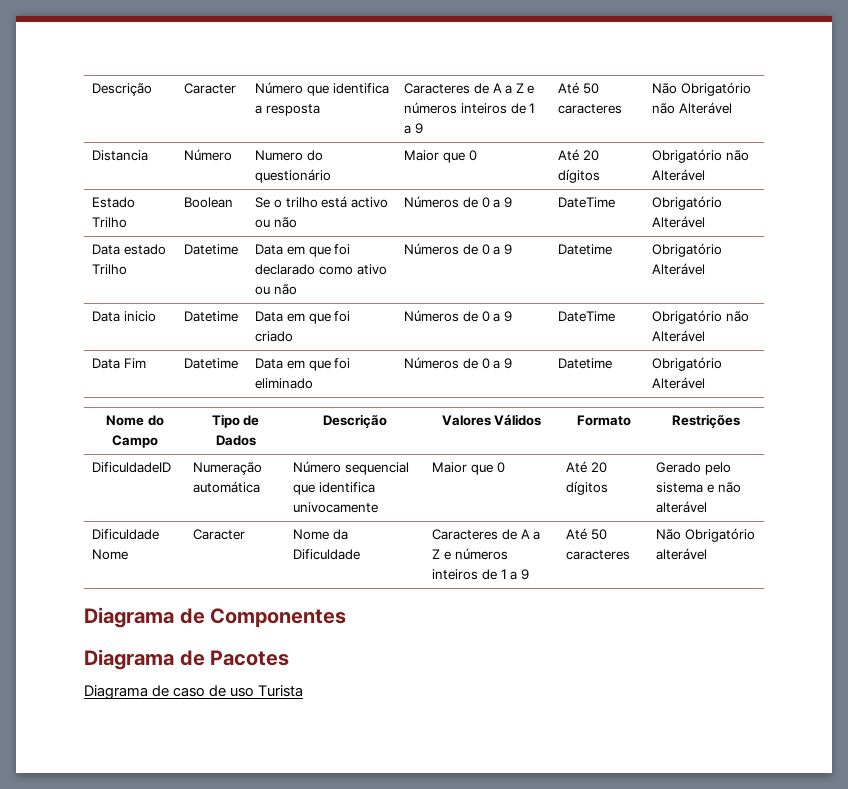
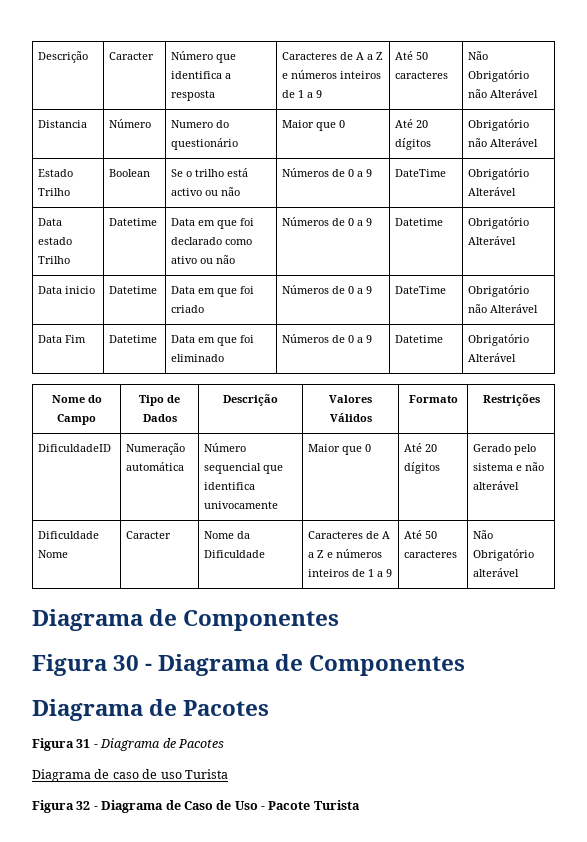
(347, 618) none -> [32,654,466,676] [32,699,270,721] [32,738,98,751] Figura 30 - Diagrama de Componentes // Diagrama de Pacotes // Figura 31 -
(304, 691) none -> [32,800,360,813] // Figura 32 - Diagrama de Caso de Uso - Pacote Turista

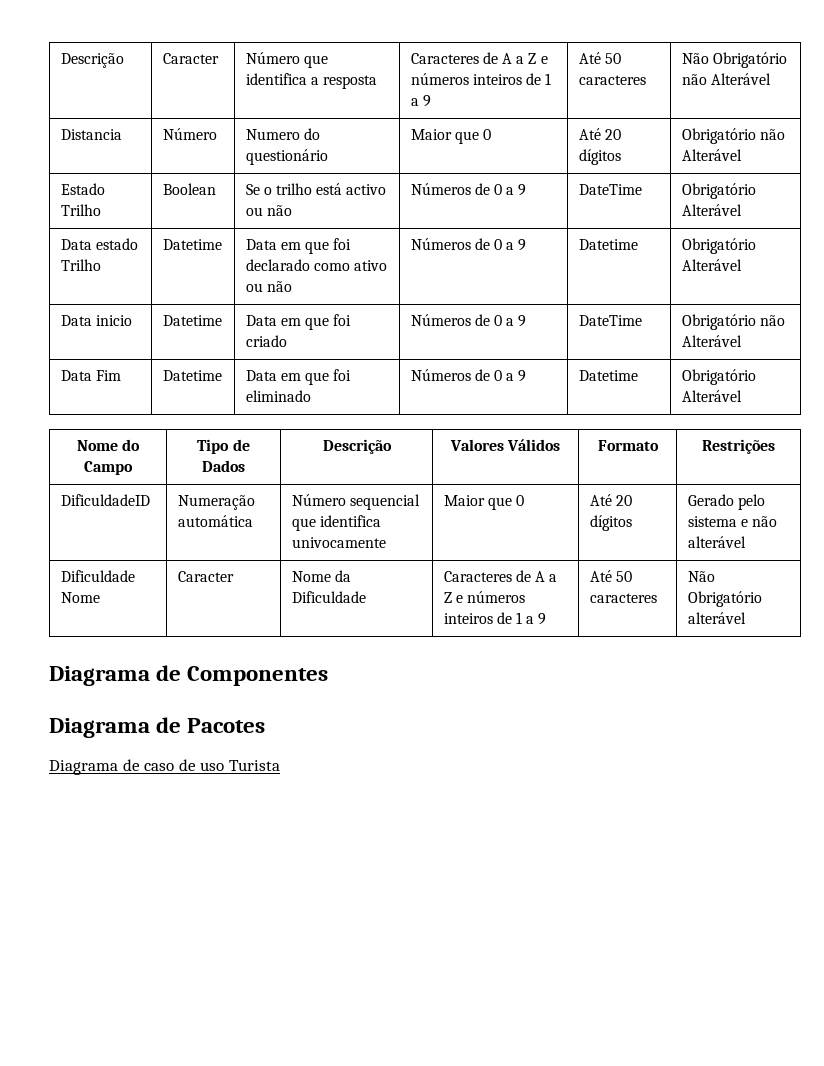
[32,654,466,676] [32,699,270,721] [32,738,98,751] Figura 30 - Diagrama de Componentes // Diagrama de Pacotes // Figura 31 - -> (329, 676) none
[32,800,360,813] // Figura 32 - Diagrama de Caso de Uso - Pacote Turista -> (280, 765) none

